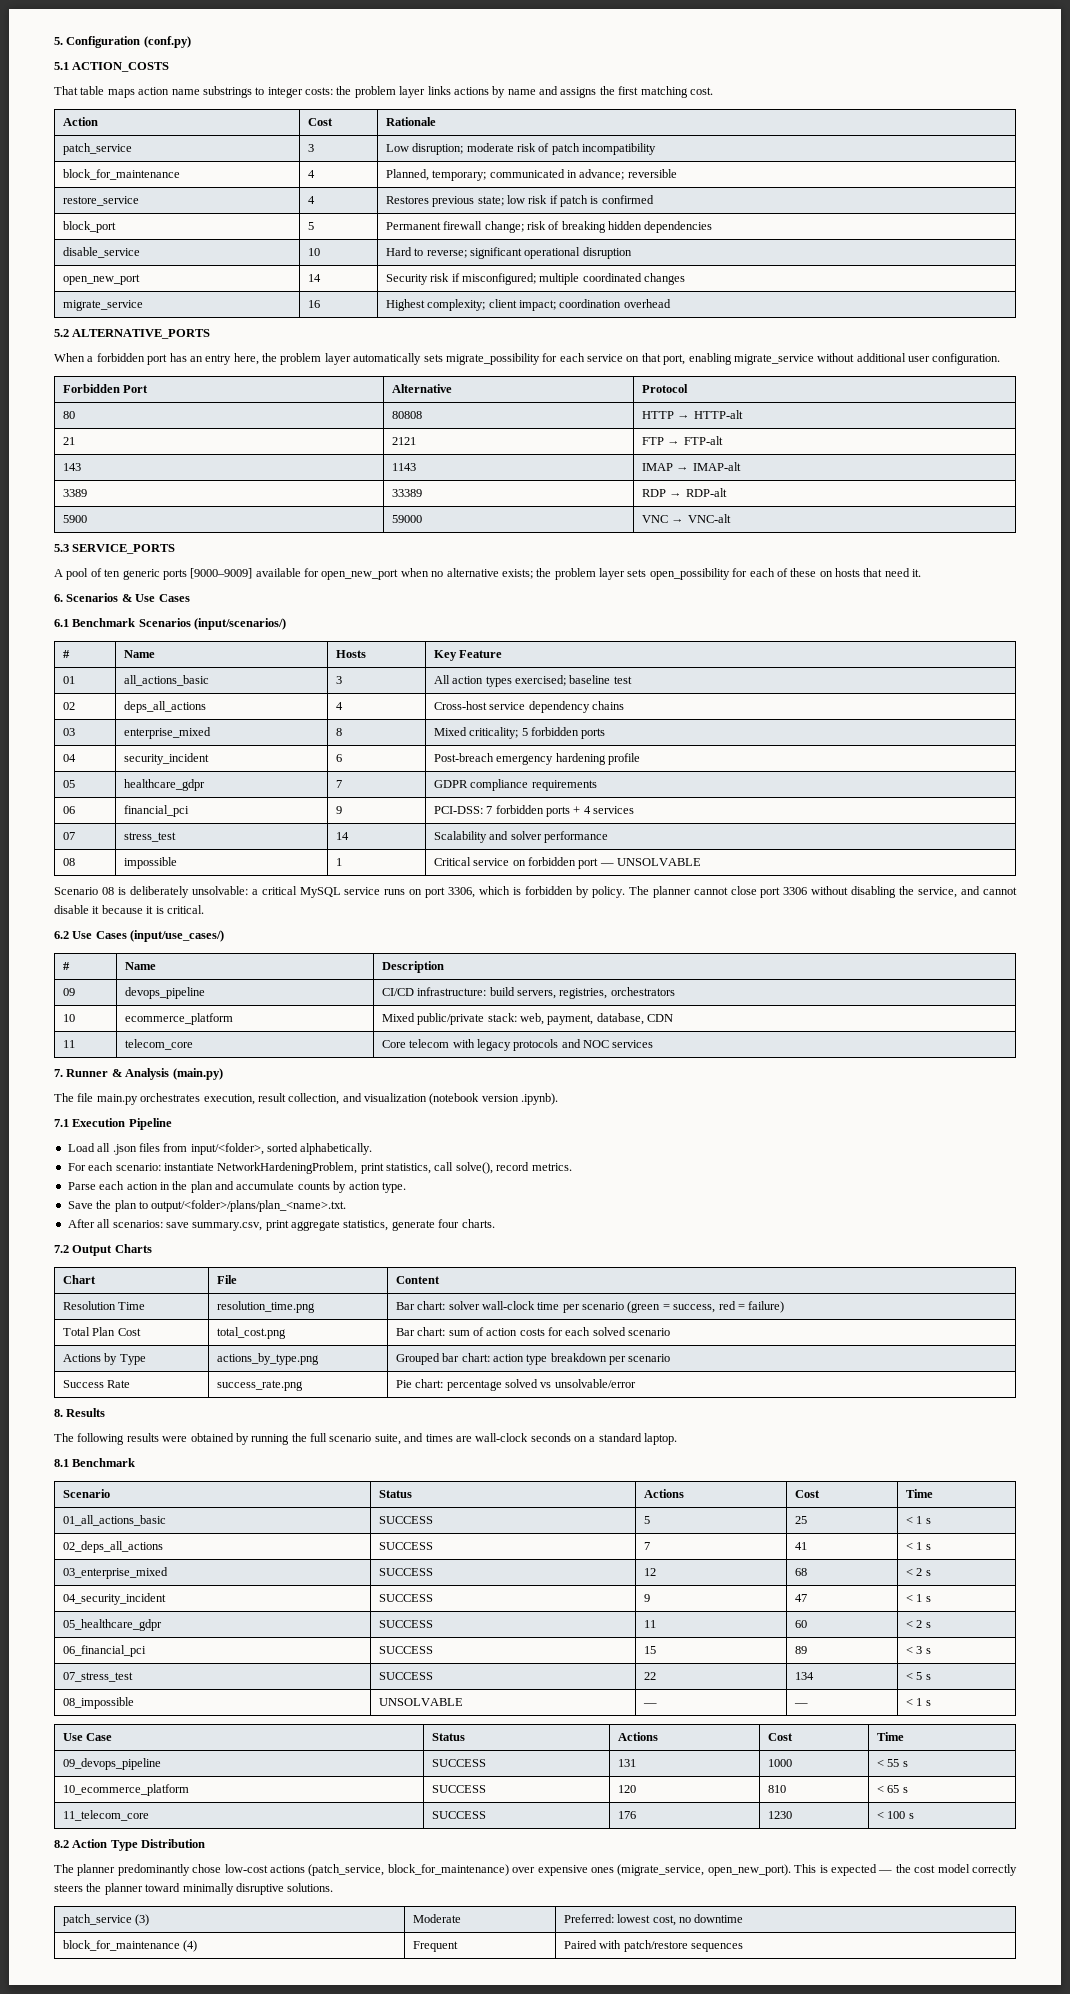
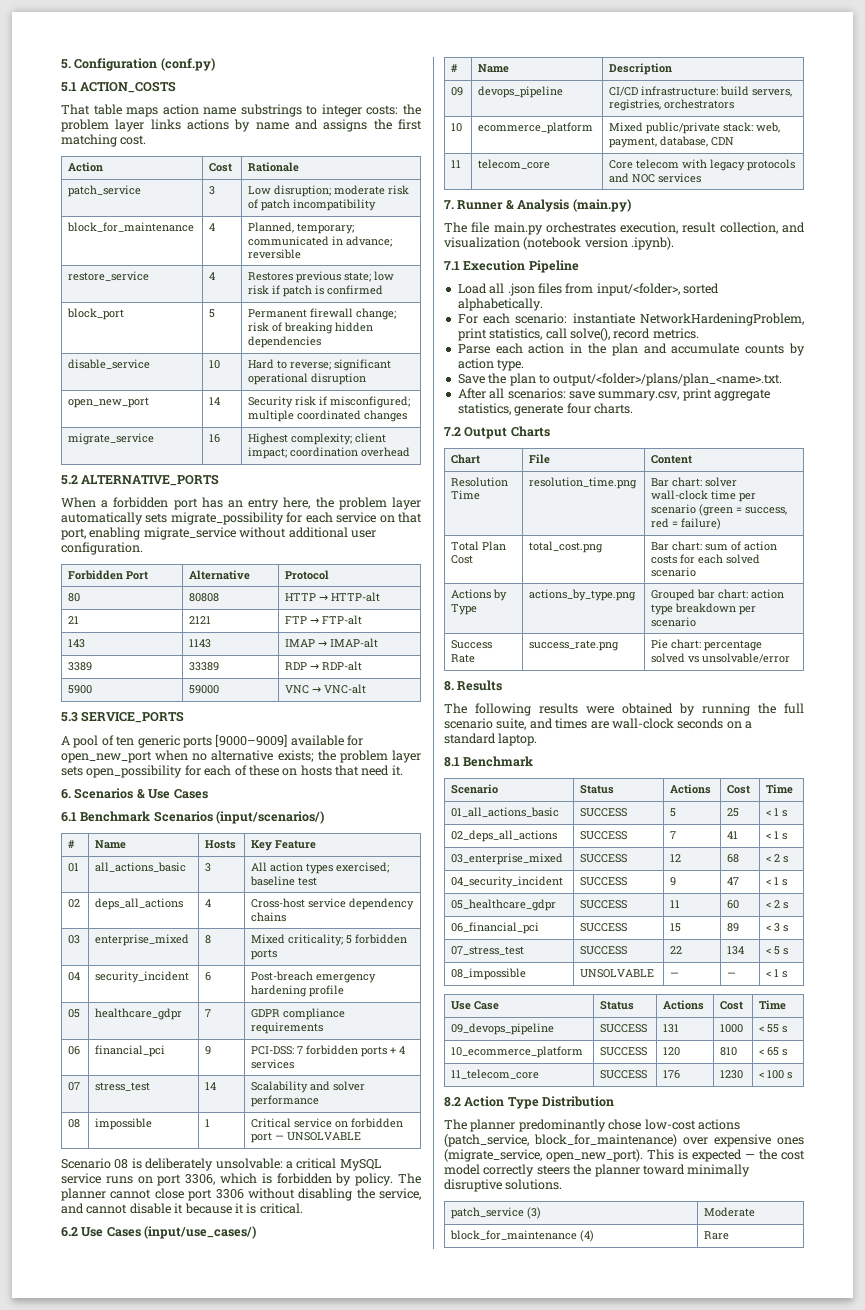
[563,1914,744,1926] [62,1940,198,1952] [412,1941,458,1952] [563,1940,743,1952] | Preferred: lowest cost, no downtime // block_for_maintenance (4) | Frequent | Paired with patch/restore sequences -> [450,1230,595,1242] [704,1231,730,1240] // block_for_maintenance (4) | Rare

